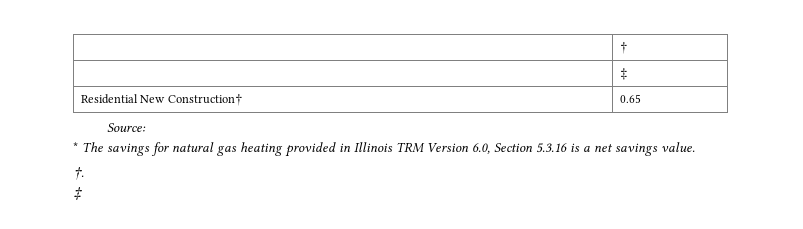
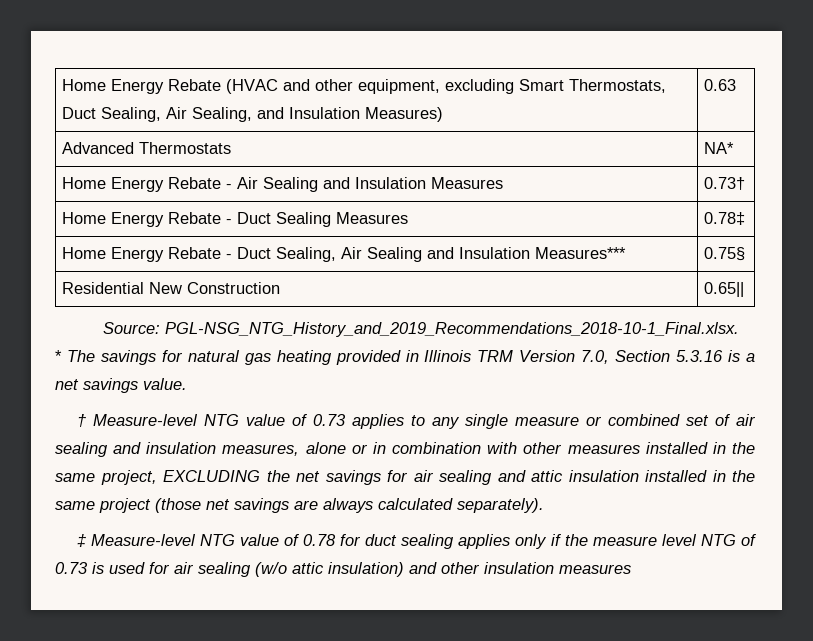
[620,41,628,54] [620,68,628,80] | † // | ‡ -> [62,79,667,94] [62,107,444,122] [704,79,737,91] [62,142,232,154] [704,142,735,154] [62,177,504,192] [704,177,746,190] [62,212,409,227] [704,212,746,225] [62,247,627,262] [704,247,746,261] Home Energy Rebate (HVAC and other equipment, excluding Smart Thermostats, Duct Sealing, Air Sealing, and Insulation Measures) | 0.63 // Advanced Thermostats | NA* // Home Energy Rebate - Air Sealing and Insulation Measures | 0.73† // Home Energy Rebate - Duct Sealing Measures | 0.78‡ // Home Energy Rebate - Duct Sealing, Air Sealing and Insulation Measures*** | 0.75§
[167,93,242,106] [620,94,642,103] Construction† | 0.65 -> [187,282,281,294] [704,282,745,297] Construction | 0.65||
(146, 127) none -> [164,322,739,337] PGL-NSG_NTG_History_and_2019_Recommendations_2018-10-1_Final.xlsx.
[472,143,490,154] 6.0, -> [581,350,610,364] 7.0,
[73,167,84,180] [73,187,82,200] †. // ‡ -> [76,414,756,429] [55,442,755,457] [55,470,755,485] [55,498,544,513] [76,534,758,549] [55,562,631,577] † Measure-level NTG value of 0.73 applies to any single measure or combined set of air sealing and insulation measures, alone or in combination with other measures installed in the same project, EXCLUDING the net savings for air sealing and attic insulation installed in the same project (those net savings are always calculated separately). // ‡ Measure-level NTG value of 0.78 for duct sealing applies only if the measure level NTG of 0.73 is used for air sealing (w/o attic insulation) and other insulation measures

